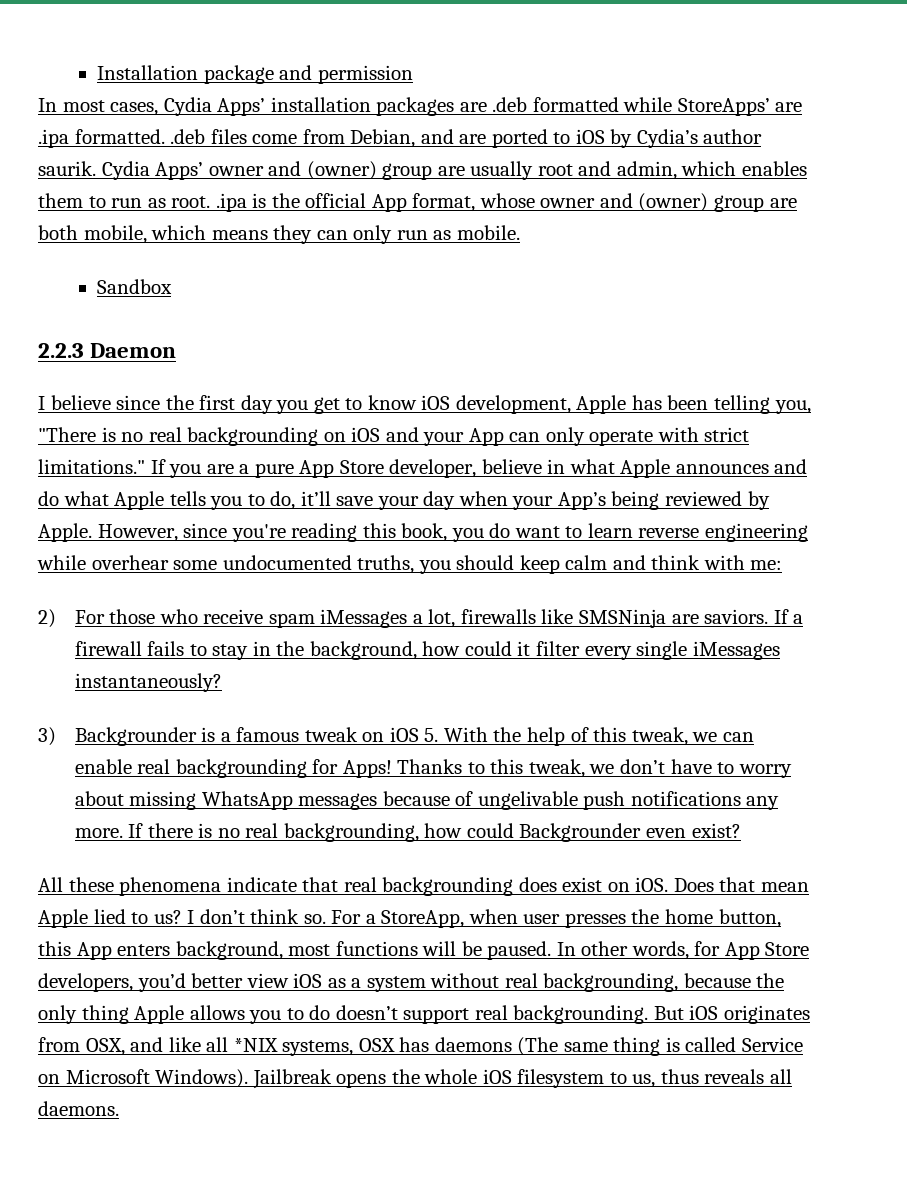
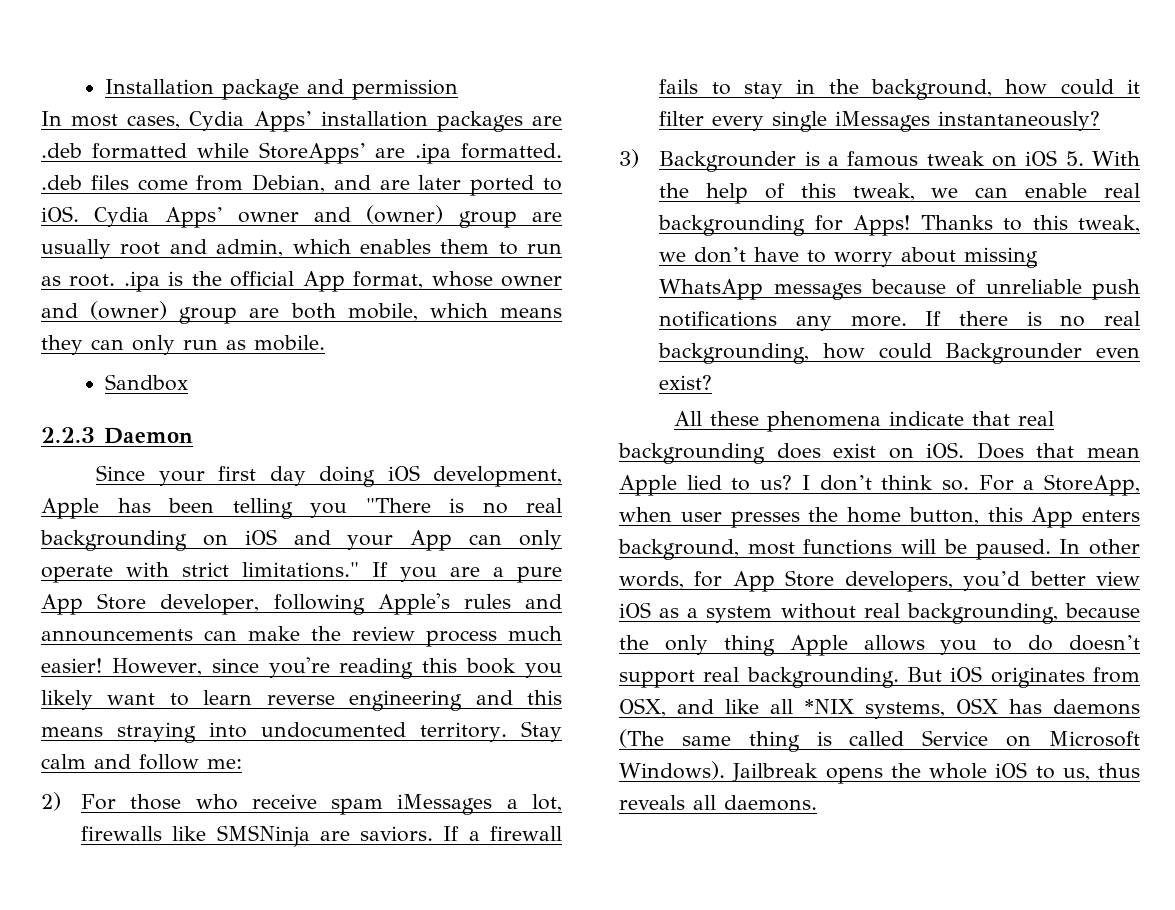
(487, 139) none -> [418,175,462,190] later
[575,129,763,148] [38,161,96,176] iOS by Cydia’s author saurik. -> [41,206,79,222] iOS.
[38,395,417,414] I believe since the first day you get to know -> [96,465,376,487] Since your first day doing
[774,400,811,414] you, -> [310,503,347,518] you
[481,459,808,478] [38,491,770,510] [38,523,92,542] believe in what Apple announces and do what Apple tells you to do, it’ll save your day when your App’s being reviewed by Apple. -> [273,593,562,615] [41,626,562,647] [41,658,102,673] following Apple's rules and announcements can make the review process much easier!
[401,523,511,542] book, you do -> [466,658,562,678] [41,690,93,710] book you likely
[37,555,745,574] while overhear some undocumented truths, you should keep calm and think with -> [475,690,562,705] [41,721,562,743] [41,754,199,770] and this means straying into undocumented territory. Stay calm and follow
[477,791,578,810] ungelivable -> [985,279,1082,294] unreliable
[517,1069,605,1088] filesystem -> (1028, 770) none

